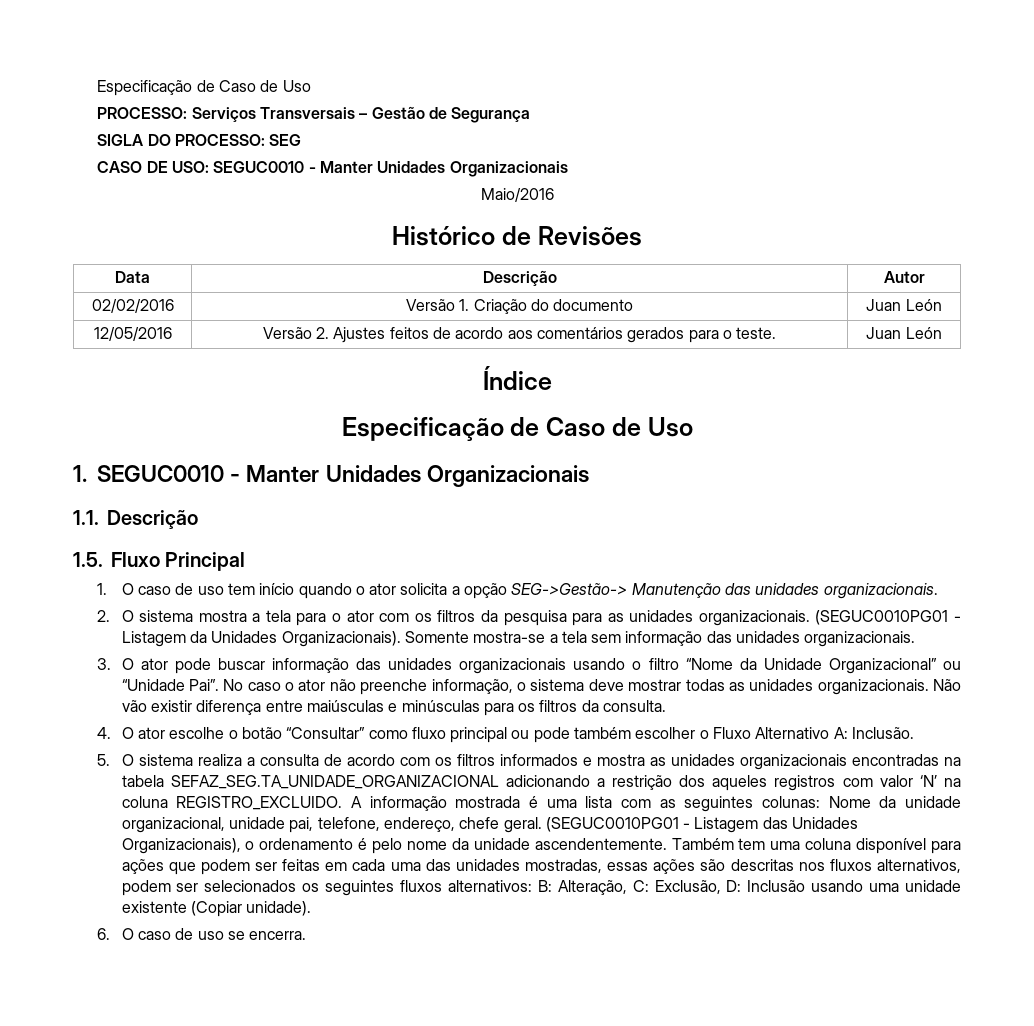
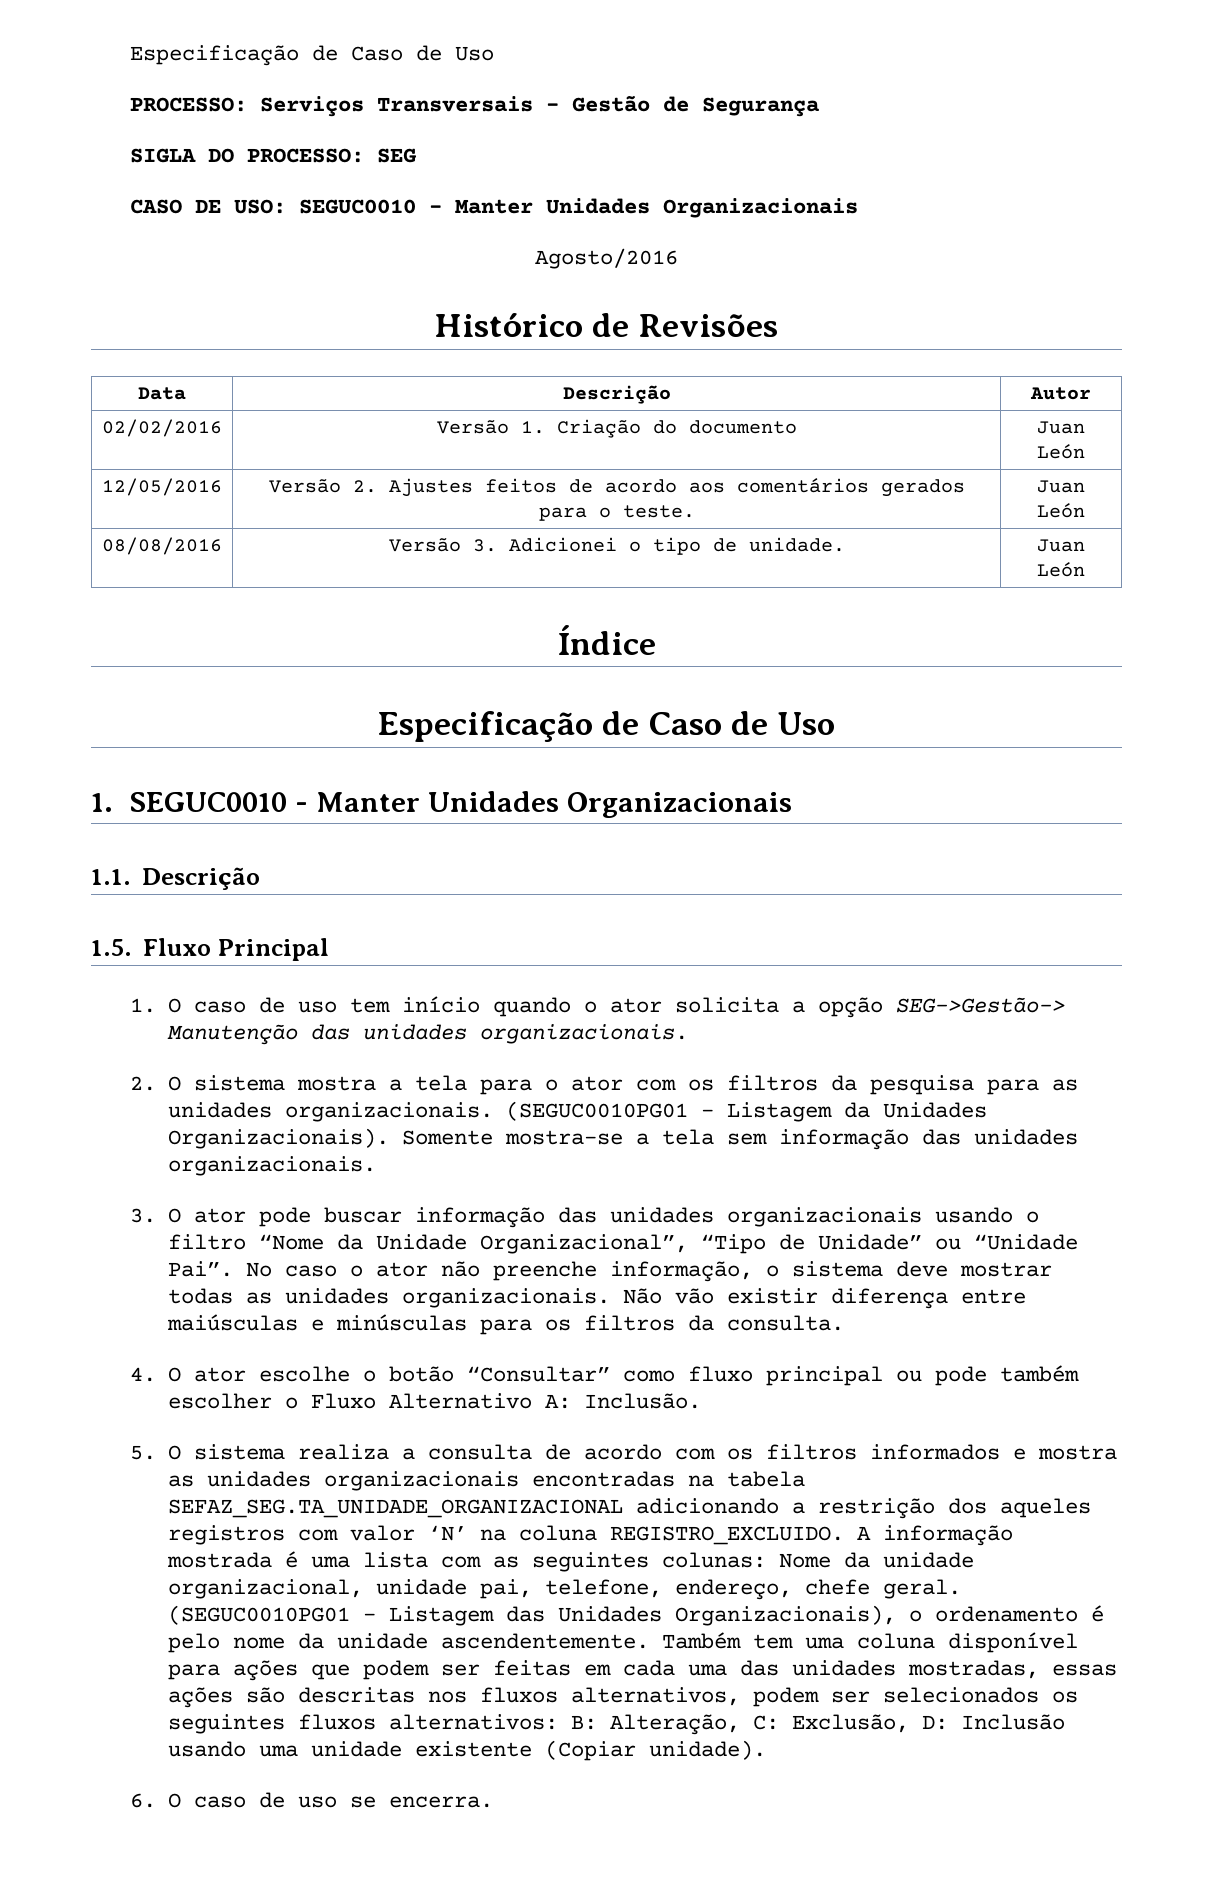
[480,188,554,202] Maio/2016 -> [535,248,678,269] Agosto/2016
(942, 333) none -> [102,537,222,555] [388,537,845,555] [1037,539,1085,552] [1037,562,1085,577] // 08/08/2016 | Versão 3. Adicionei o tipo de unidade. | Juan León
[828,658,937,674] Organizacional” -> [480,1234,923,1254] Organizacional”, “Tipo de Unidade”

